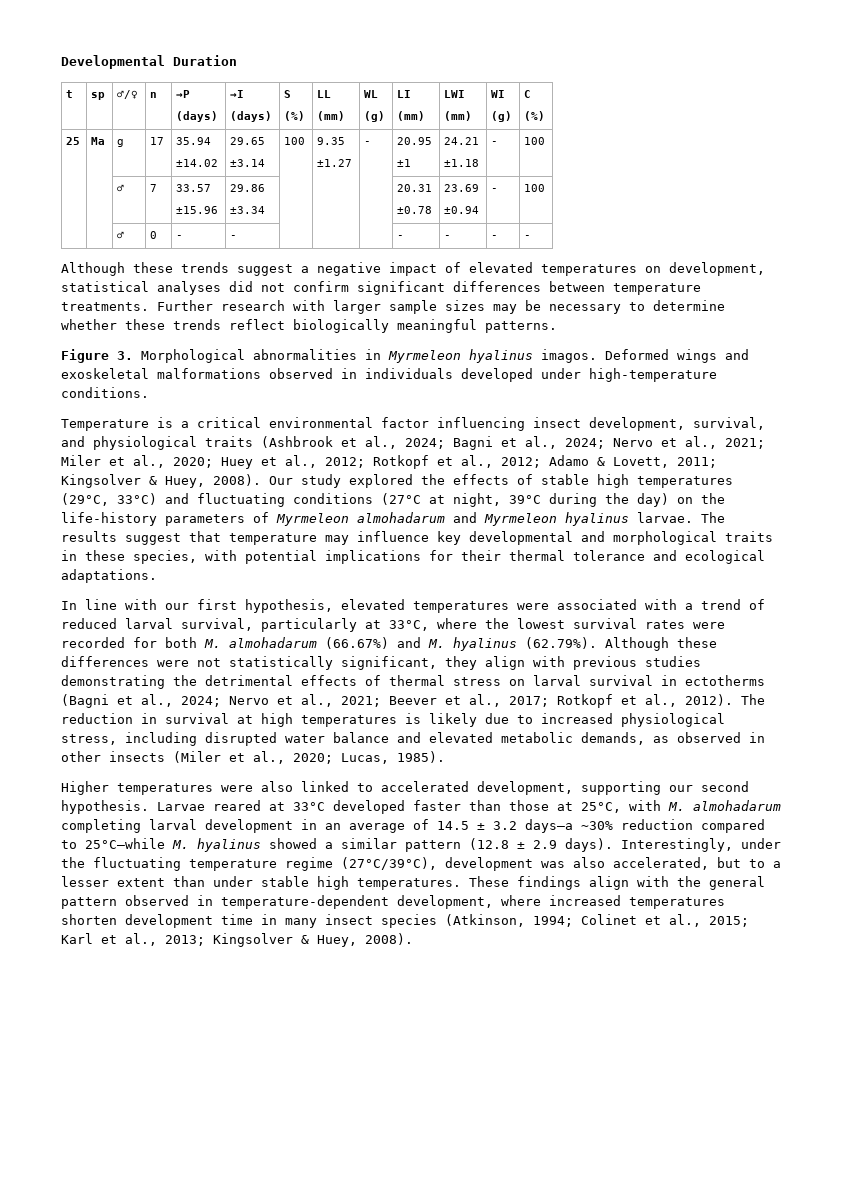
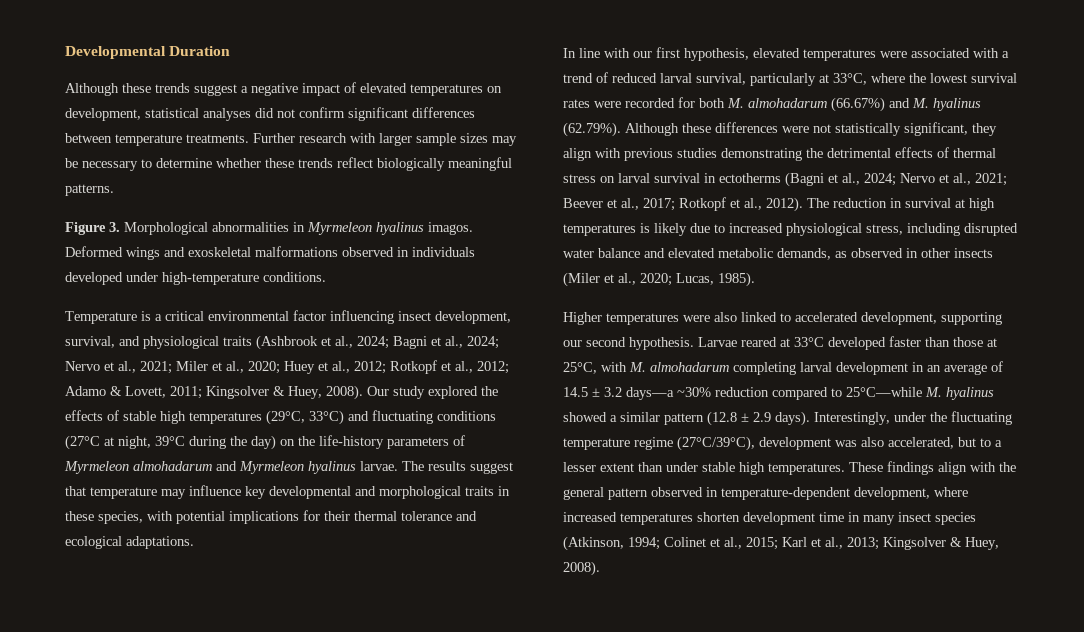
[66,90,74,98] [91,92,106,100] [117,90,139,99] [150,92,158,98] [176,90,191,98] [176,111,219,122] [230,90,245,98] [230,111,273,122] [284,90,292,98] [284,111,306,121] [317,90,332,98] [317,111,346,121] [364,90,379,98] [364,111,386,122] [397,90,412,98] [397,111,426,121] [444,90,466,98] [444,111,473,121] [491,90,506,98] [491,111,513,122] [524,90,532,98] [524,111,546,121] [66,137,81,145] [91,137,106,145] [117,139,125,147] [150,137,165,145] [176,137,212,145] [176,159,219,167] [230,137,266,145] [230,159,266,167] [284,137,306,145] [317,137,346,145] [317,159,353,167] [364,141,372,145] [397,137,433,145] [397,159,412,167] [444,137,480,145] [444,159,480,167] [491,141,499,145] [524,137,546,145] [117,184,125,192] [150,184,158,192] [176,184,212,192] [176,206,219,214] [230,184,266,192] [230,206,266,214] [397,184,433,192] [397,206,433,214] [444,184,480,192] [444,206,480,214] [491,188,499,192] [524,184,546,192] [117,231,125,239] [150,231,158,239] [176,235,184,239] [230,235,238,239] [397,235,405,239] [444,235,452,239] [491,235,499,239] [524,235,532,239] // t | sp | ♂/♀ | n | →P // (days) | →I // (days) | S // (%) | LL // (mm) | WL // (g) | LI // (mm) | LWI // (mm) | WI // (g) | C // (%) // 25 | Ma | g | 17 | 35.94 // ±14.02 | 29.65 // ±3.14 | 100 | 9.35 // ±1.27 | - | 20.95 // ±1 | 24.21 // ±1.18 | - | 100 // | | ♂ | 7 | 33.57 // ±15.96 | 29.86 // ±3.34 | | | | 20.31 // ±0.78 | 23.69 // ±0.94 | - | 100 // | | ♂ | 0 | - | - | | | | - | - | - | - -> (231, 51) none

